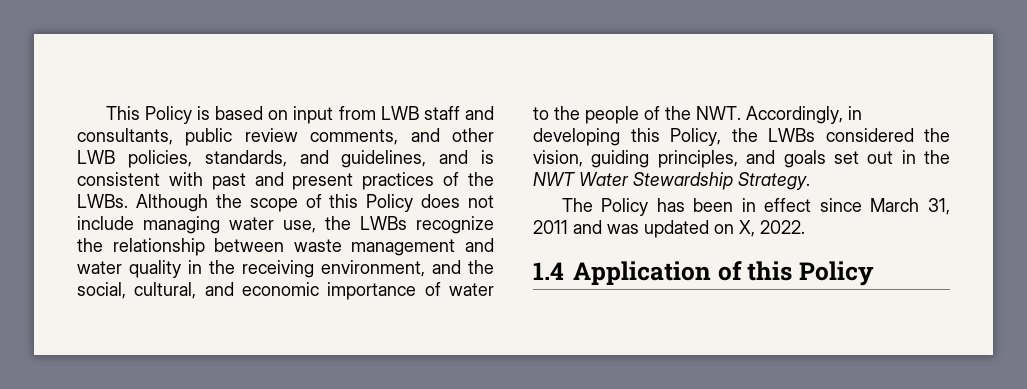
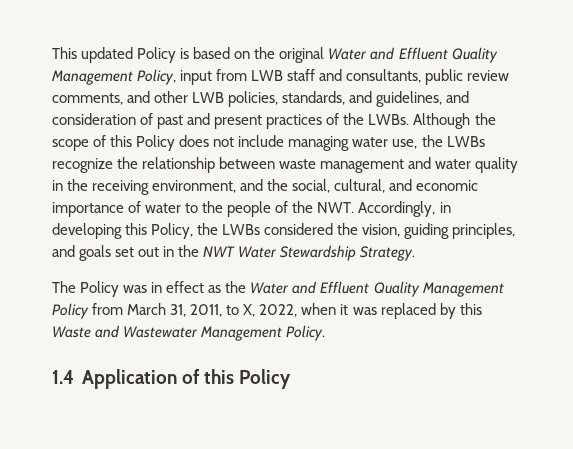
(140, 113) none -> [81,47,134,63] updated
(289, 115) none -> [254,47,498,63] [51,69,177,85] the original Water and Effluent Quality Management Policy,
[480,150,494,164] [77,172,203,186] is consistent with -> [52,113,154,125] consideration of
[656,198,950,215] [533,220,805,238] has been in effect since March 31, 2011 and was updated on X, 2022. -> [123,281,504,297] [52,303,482,319] [52,325,326,341] was in effect as the Water and Effluent Quality Management Policy from March 31, 2011, to X, 2022, when it was replaced by this Waste and Wastewater Management Policy.

